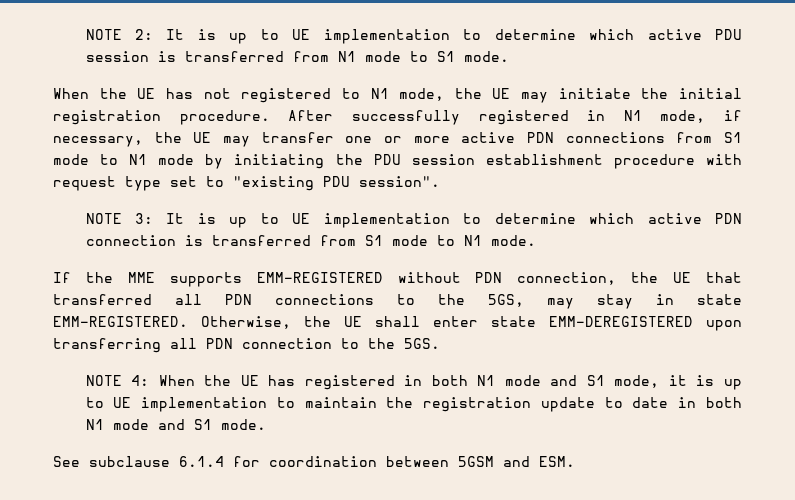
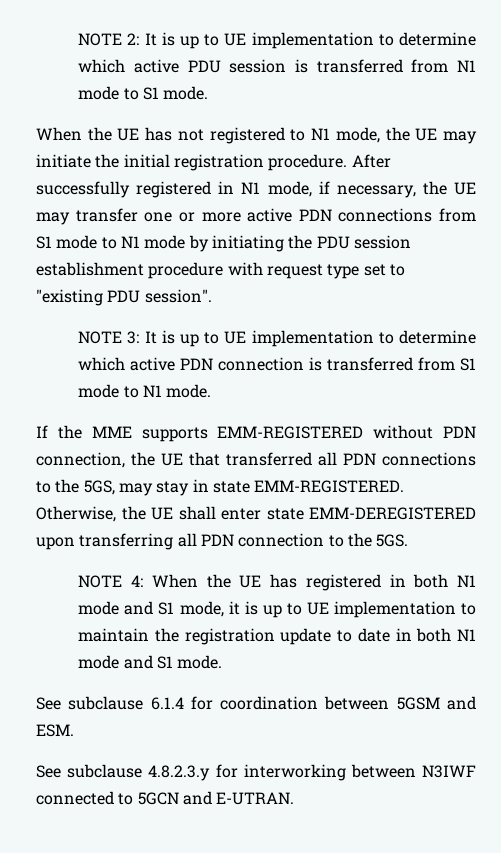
(575, 461) none -> [36,764,477,781] [36,791,295,805] // See subclause 4.8.2.3.y for interworking between N3IWF connected to 5GCN and E-UTRAN.

